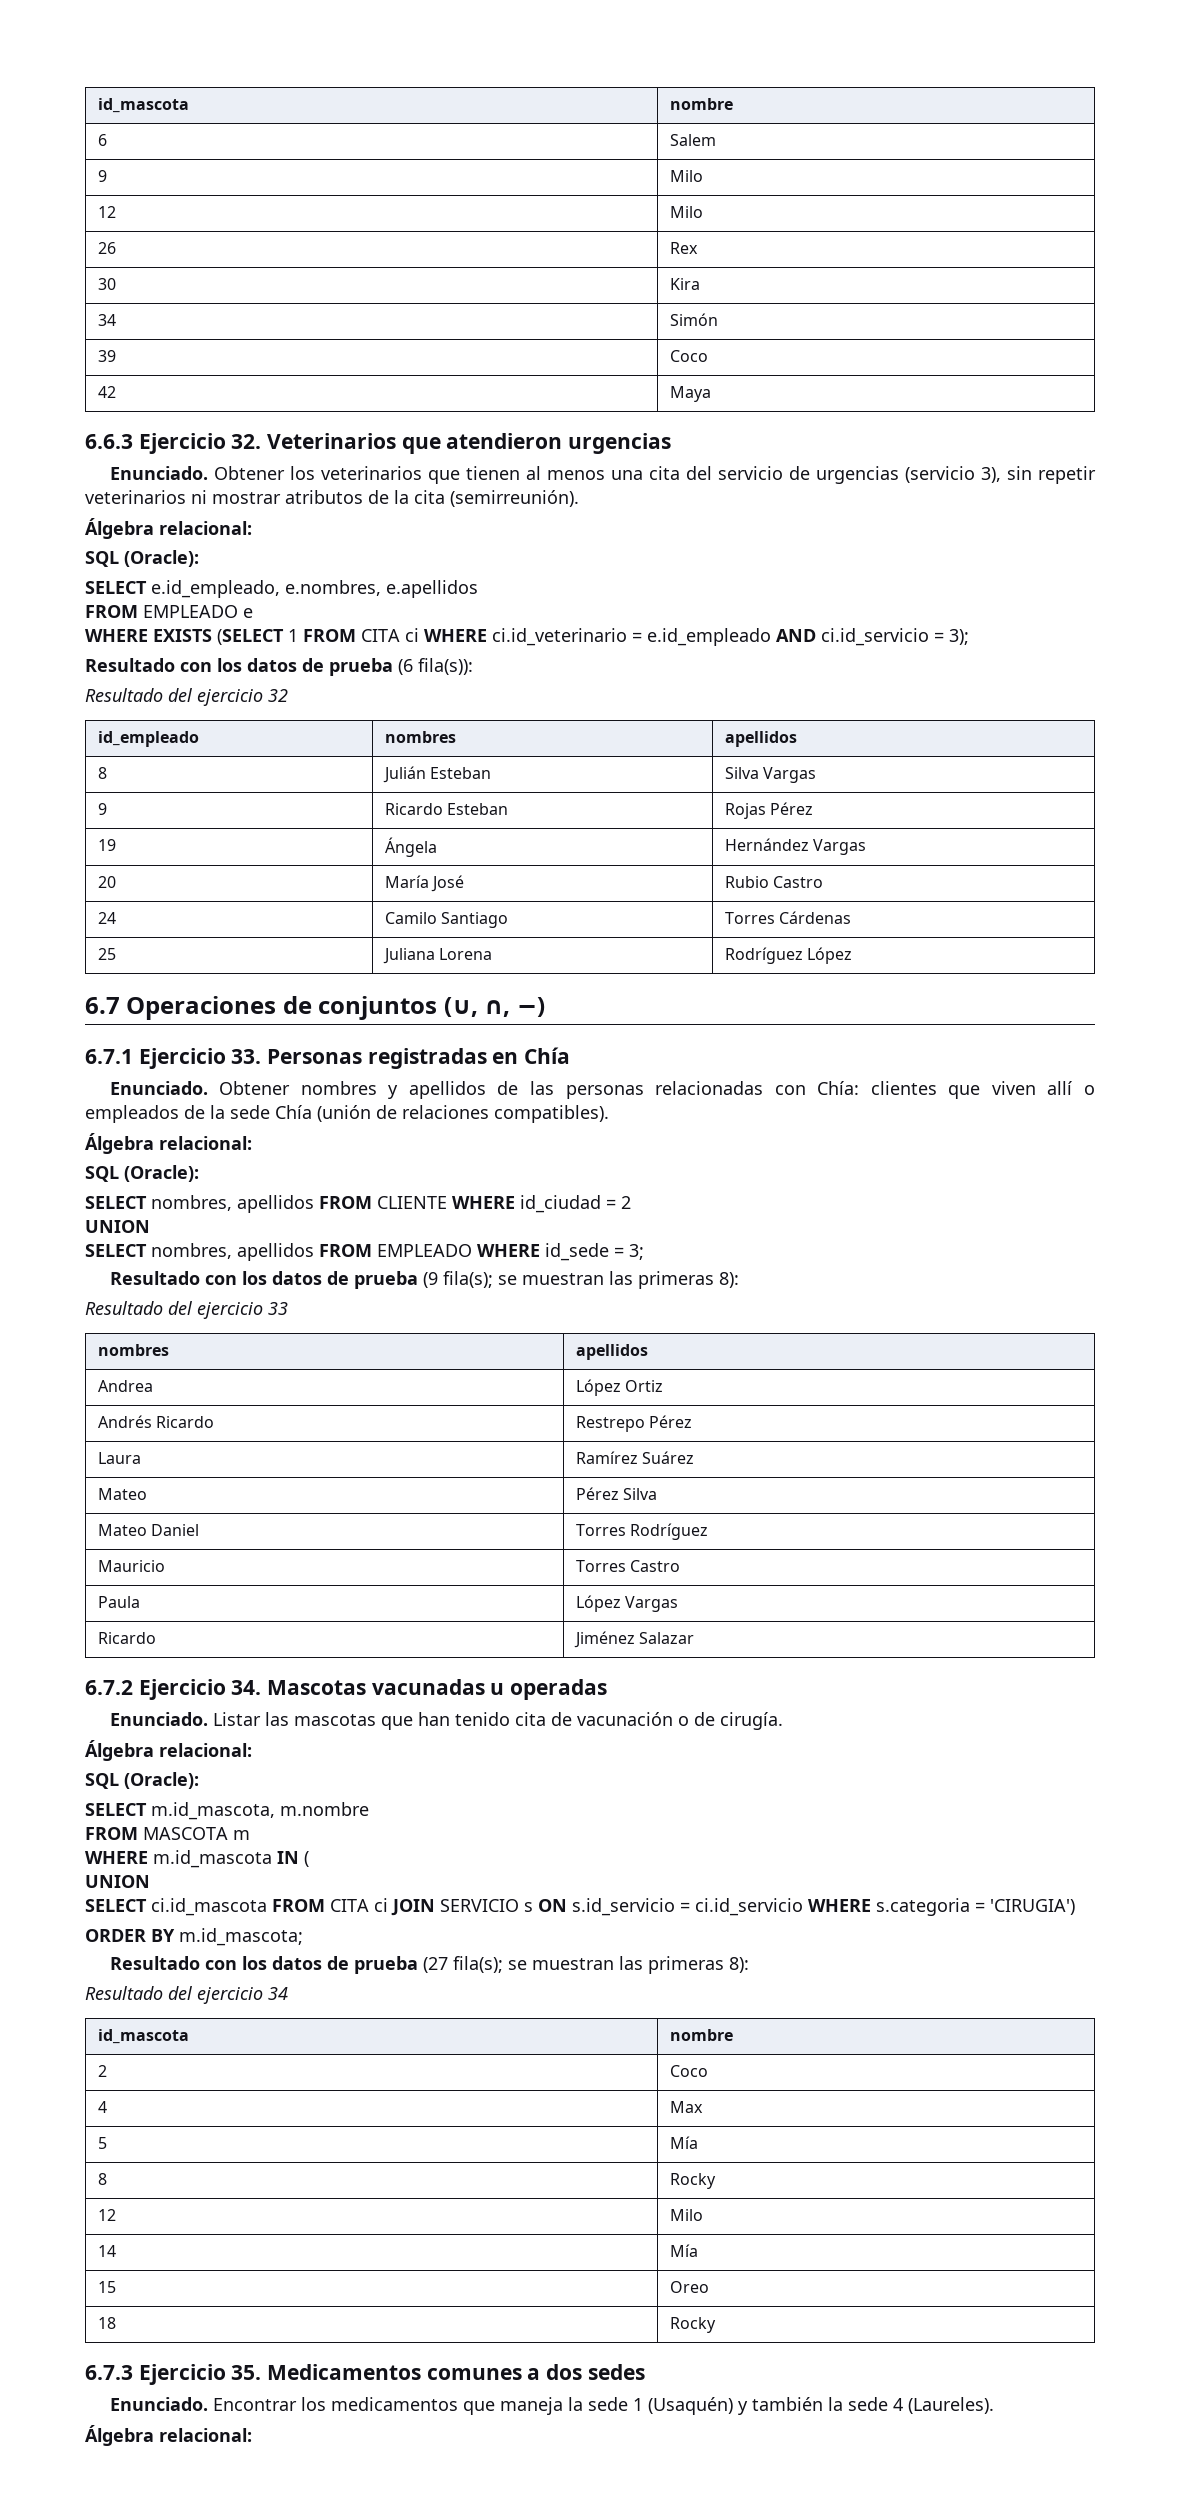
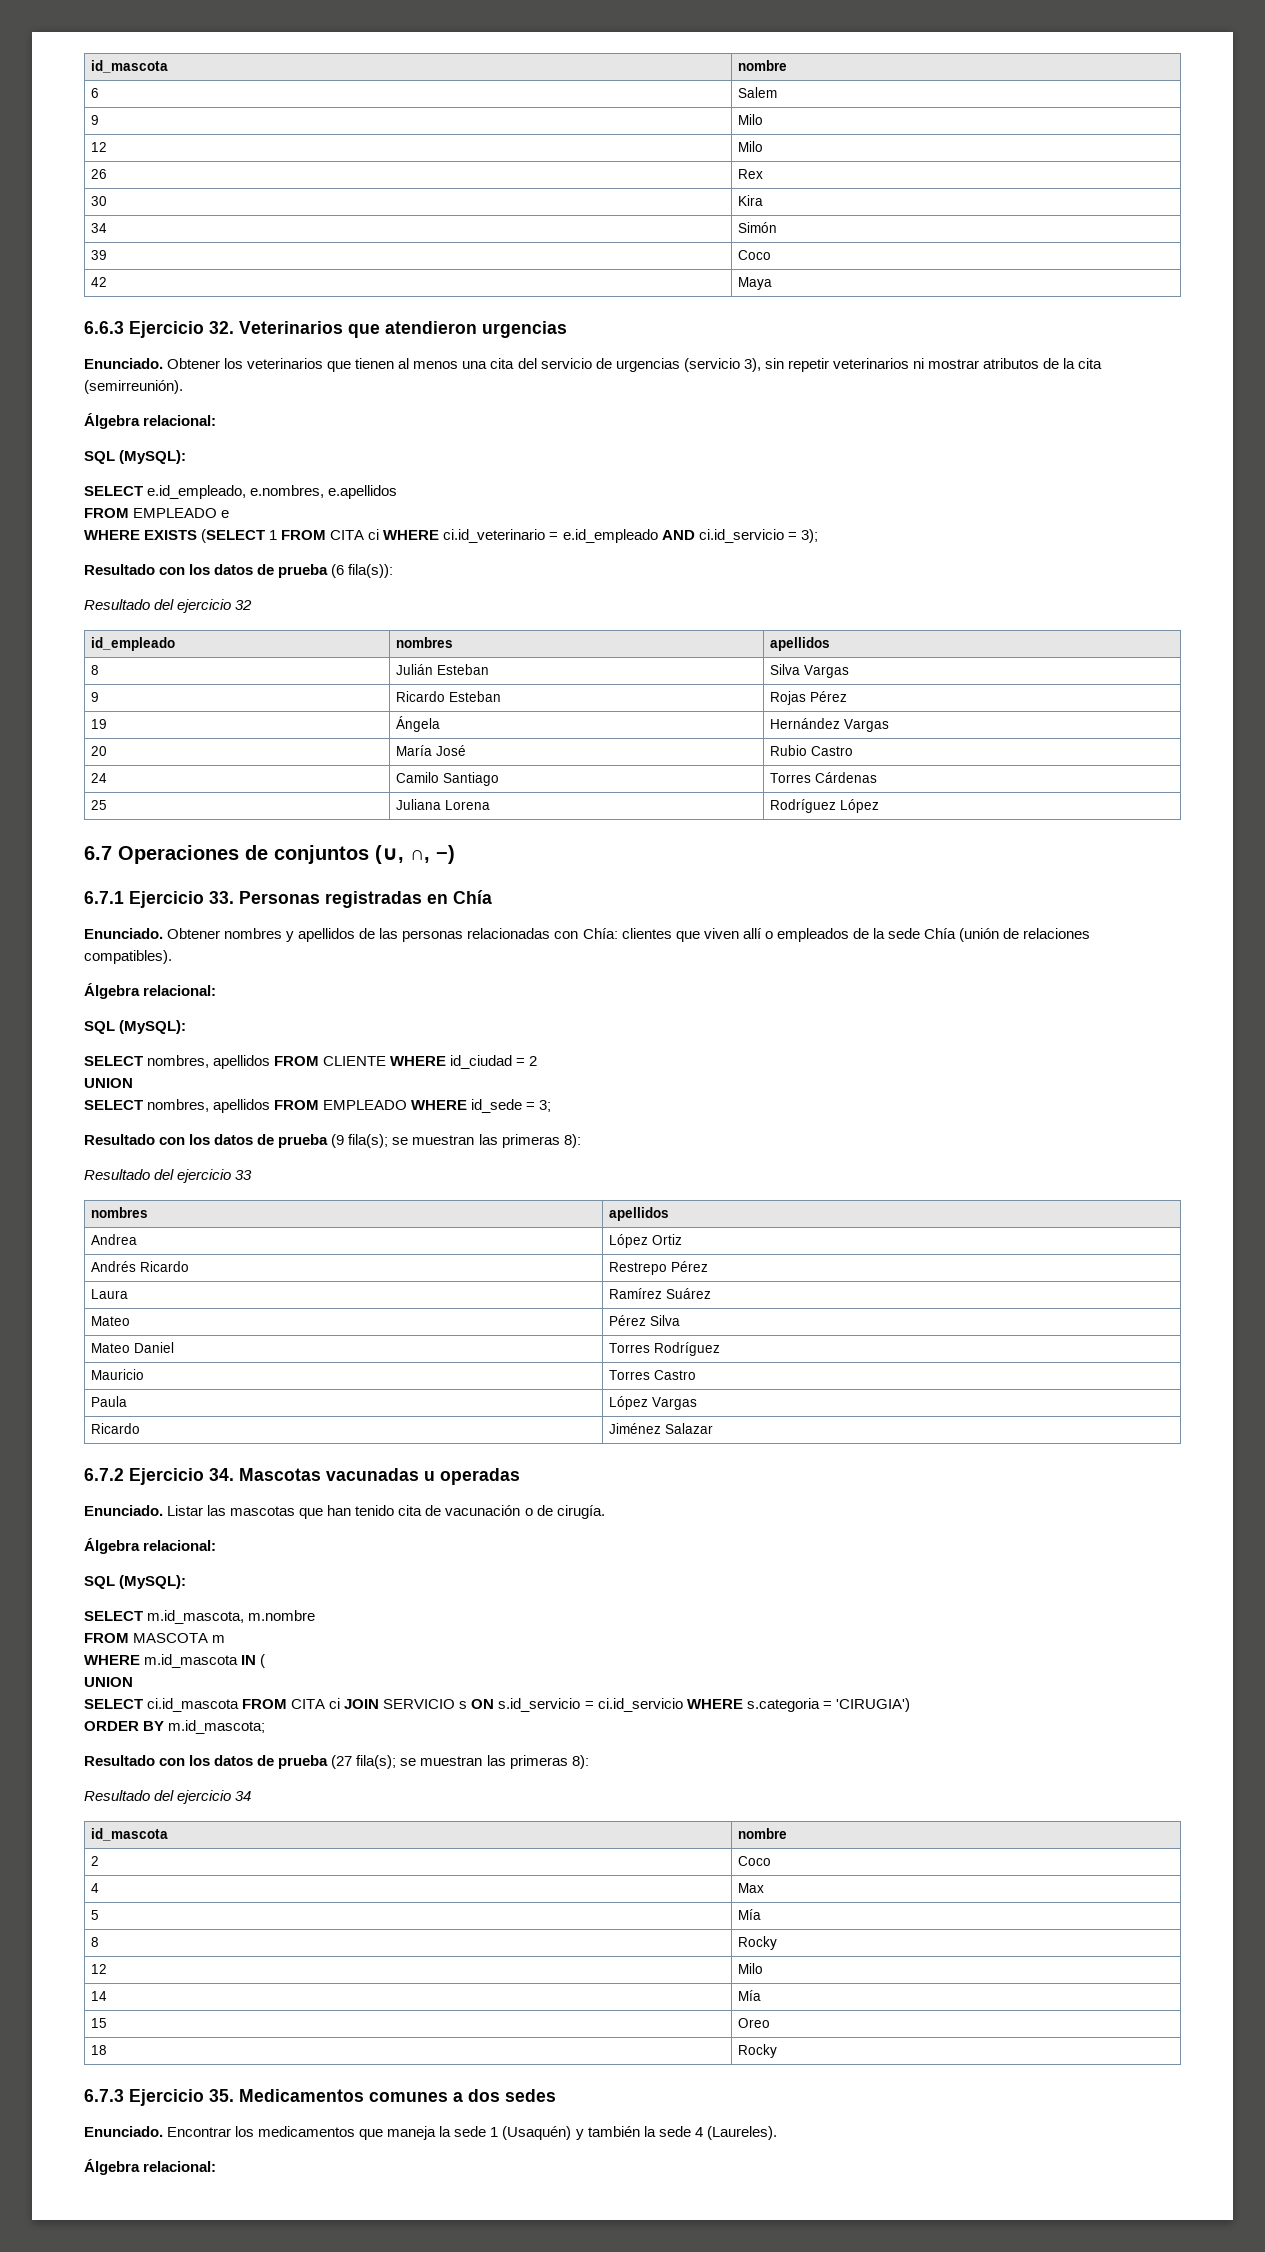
[124,550,199,567] (Oracle): -> [119,450,187,464] (MySQL):
[124,1165,199,1182] (Oracle): -> [119,1020,187,1034] (MySQL):
[124,1772,199,1789] (Oracle): -> [119,1575,187,1589] (MySQL):

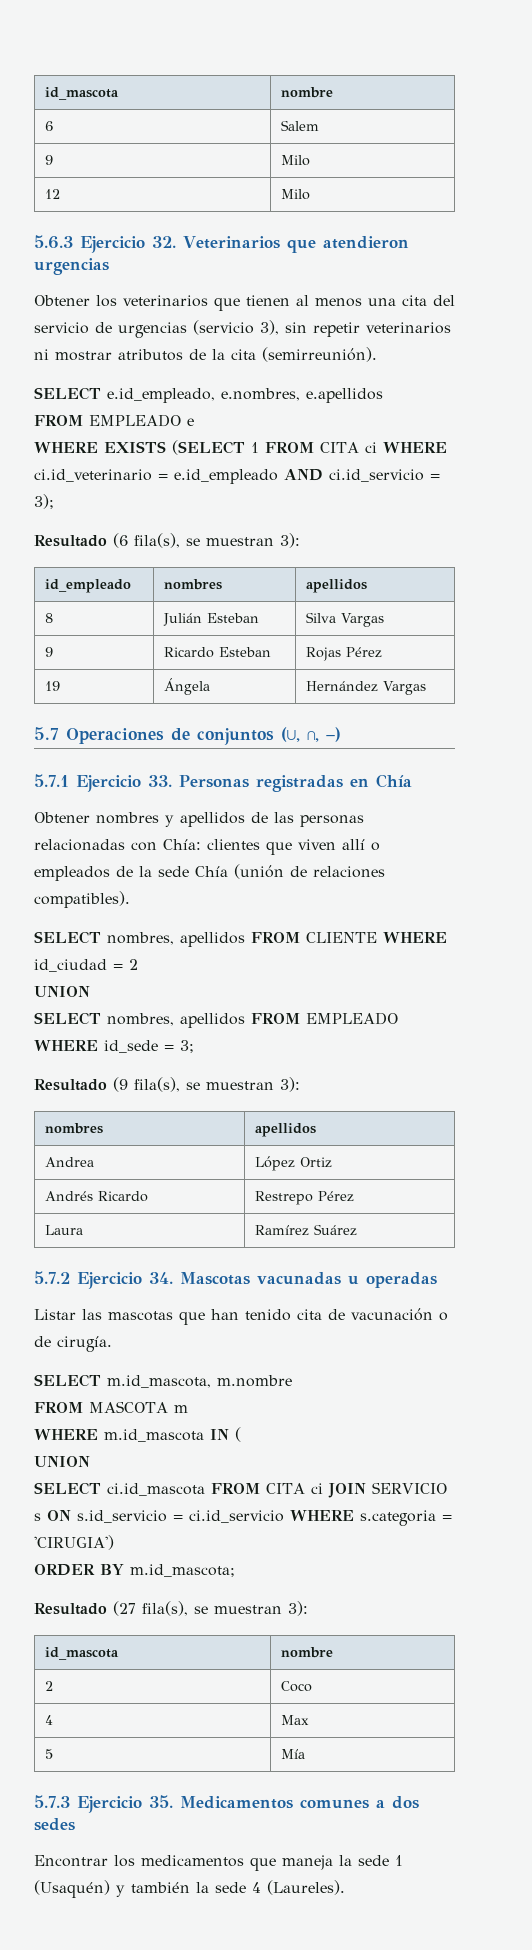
[90,169,107,179] [737,169,763,179] [90,196,107,206] [737,195,763,206] [90,223,107,233] [737,222,777,233] [90,250,107,260] [737,250,771,260] [90,277,107,287] [737,277,772,290] [84,321,124,334] // 26 | Rex // 30 | Kira // 34 | Simón // 39 | Coco // 42 | Maya // 6.6.3 -> [34,235,73,249] // 5.6.3
[84,358,163,369] Enunciado. -> (109, 266) none
[84,413,217,429] [84,450,187,464] // Álgebra relacional: // SQL (MySQL): -> (377, 354) none
[159,564,394,578] [84,599,253,613] con los datos de prueba (6 fila(s)): // Resultado del ejercicio 32 -> [113,533,300,548] (6 fila(s), se muestran 3):
[90,746,107,756] [395,745,466,756] [769,745,853,756] [90,773,107,783] [395,772,499,786] [769,772,877,783] [90,800,107,810] [395,799,490,810] [769,799,879,813] [84,846,112,860] // 20 | María José | Rubio Castro // 24 | Camilo Santiago | Torres Cárdenas // 25 | Juliana Lorena | Rodríguez López // 6.7 -> [34,727,59,740] // 5.7
[84,891,124,904] 6.7.1 -> [34,774,69,787] 5.7.1
[84,928,163,939] Enunciado. -> (412, 781) none
[84,983,217,999] [84,1020,187,1034] // Álgebra relacional: // SQL (MySQL): -> (130, 899) none
[159,1134,581,1148] [84,1169,253,1183] con los datos de prueba (9 fila(s); se muestran las primeras 8): // Resultado del ejercicio 33 -> [113,1077,300,1092] (9 fila(s), se muestran 3):
[90,1316,130,1326] [608,1315,680,1326] [90,1342,174,1353] [608,1342,720,1356] [90,1369,144,1380] [608,1370,696,1380] [90,1396,127,1407] [608,1396,697,1410] [90,1423,140,1434] [608,1423,713,1434] [84,1468,124,1481] // Mateo | Pérez Silva // Mateo Daniel | Torres Rodríguez // Mauricio | Torres Castro // Paula | López Vargas // Ricardo | Jiménez Salazar // 6.7.2 -> [34,1271,70,1284] // 5.7.2
[84,1505,163,1516] Enunciado. -> (437, 1280) none
[84,1538,217,1554] [84,1575,187,1589] // Álgebra relacional: // SQL (MySQL): -> (112, 1344) none
[159,1755,589,1769] [84,1790,252,1804] con los datos de prueba (27 fila(s); se muestran las primeras 8): // Resultado del ejercicio 34 -> [113,1601,308,1616] (27 fila(s), se muestran 3):
[90,1937,99,1947] [737,1936,777,1950] [90,1964,107,1974] [737,1963,763,1974] [90,1991,107,2001] [737,1990,761,2001] [90,2018,107,2028] [737,2018,770,2028] [90,2045,107,2055] [737,2044,777,2058] [84,2089,124,2102] // 8 | Rocky // 12 | Milo // 14 | Mía // 15 | Oreo // 18 | Rocky // 6.7.3 -> [34,1795,70,1808] // 5.7.3
[84,2126,163,2137] Enunciado. -> (75, 1824) none
[84,2159,217,2175] // Álgebra relacional: -> (345, 1887) none

